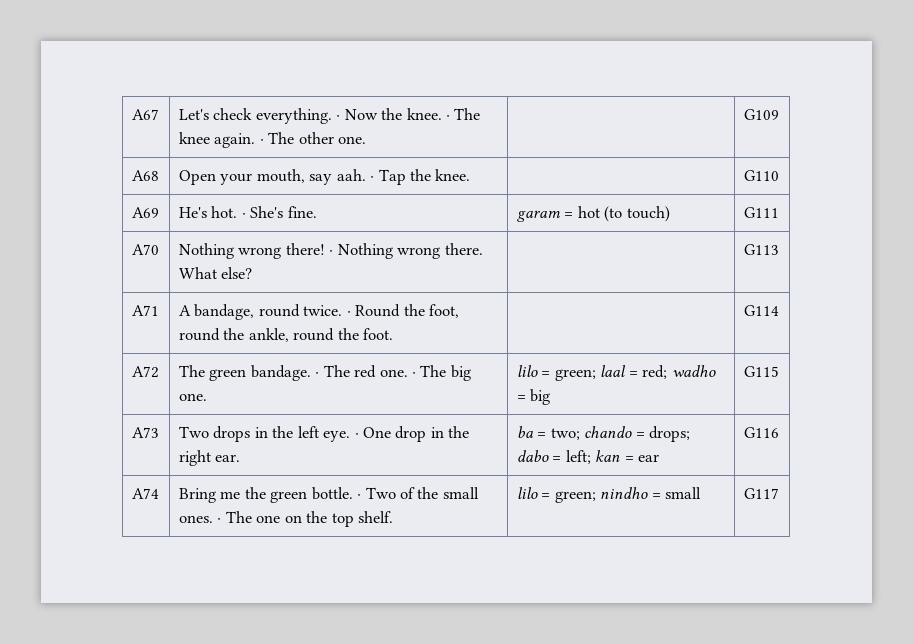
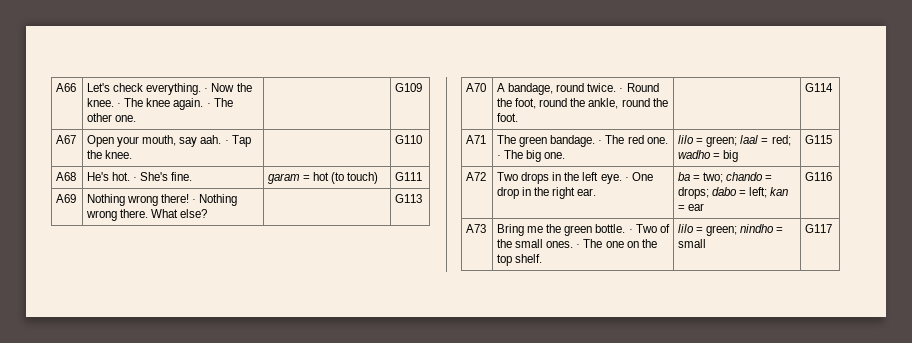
[131,109,159,120] A67 -> [56,83,77,92] A66
[131,170,159,181] A68 -> [56,135,77,144] A67
[131,207,159,218] A69 -> [56,172,77,181] A68
[131,244,159,255] A70 -> [56,194,77,203] A69
[131,305,159,316] A71 -> [466,83,487,92] A70
[131,366,159,378] A72 -> [466,135,487,144] A71
[131,427,159,438] A73 -> [466,172,487,181] A72
[131,488,159,499] A74 -> [466,224,487,233] A73

